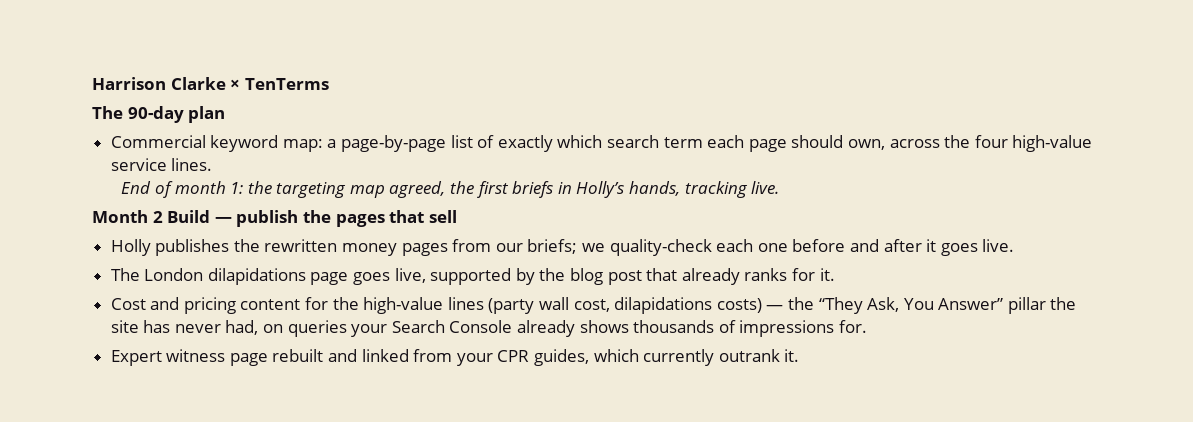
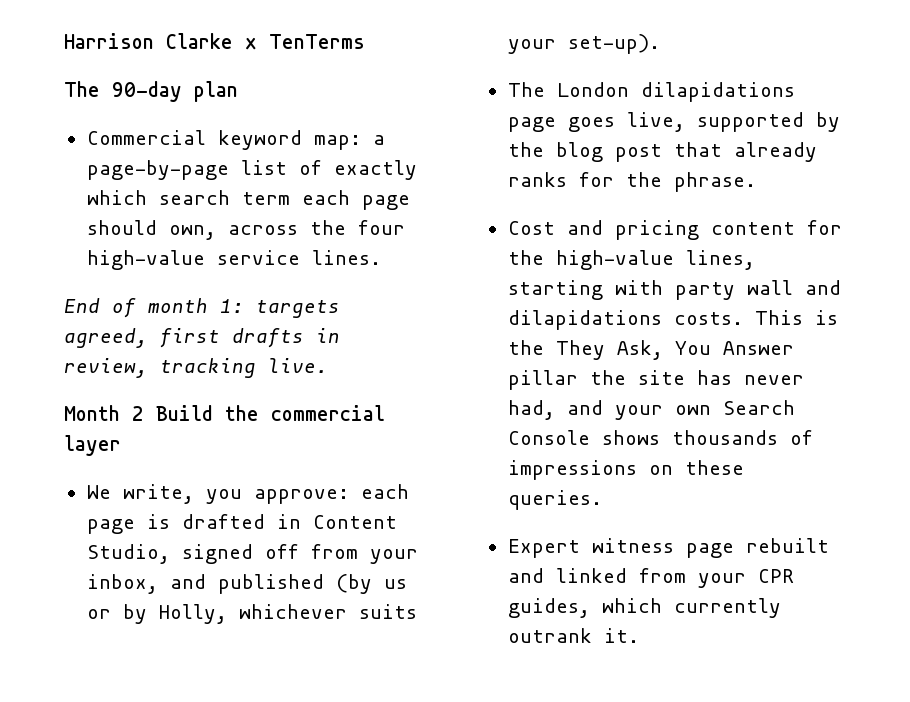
[247,181,681,198] the targeting map agreed, the first briefs in Holly’s hands, -> [256,300,340,318] [64,328,340,348] [64,358,148,378] targets agreed, first drafts in review,
[214,210,457,227] [110,239,1015,256] — publish the pages that sell // Holly publishes the rewritten money pages from our briefs; we quality-check each one before and after it goes live. -> [225,405,385,421] [64,435,121,456] [86,484,409,504] [86,514,397,534] [86,544,418,564] [86,574,407,594] [86,604,417,624] [507,34,660,54] the commercial layer // We write, you approve: each page is drafted in Content Studio, signed off from your inbox, and published (by us or by Holly, whichever suits your set-up).
[819,268,835,281] it. -> [625,172,756,192] the phrase.
[447,297,863,314] lines (party wall cost, dilapidations costs) — the “They -> [685,250,755,270] [507,280,841,300] [507,310,838,330] [507,340,605,360] lines, starting with party wall and dilapidations costs. This is the They
[938,298,1004,310] Answer” -> [722,341,794,355] Answer
[263,320,388,337] on queries your -> [566,400,711,420] and your own
[517,320,576,337] already -> (590, 437) none
[838,320,867,333] for. -> [648,460,744,475] [507,490,602,510] on these queries.

